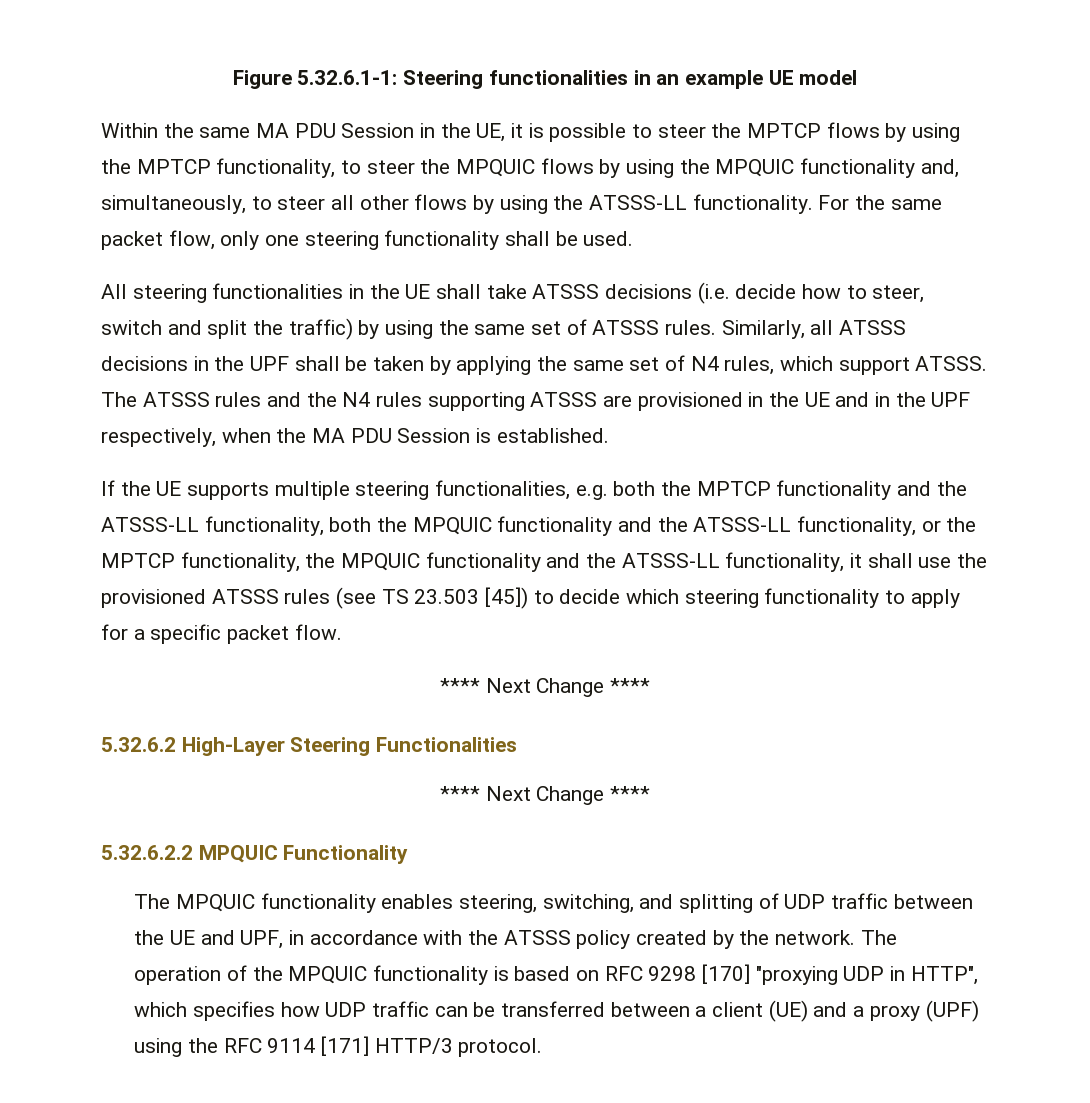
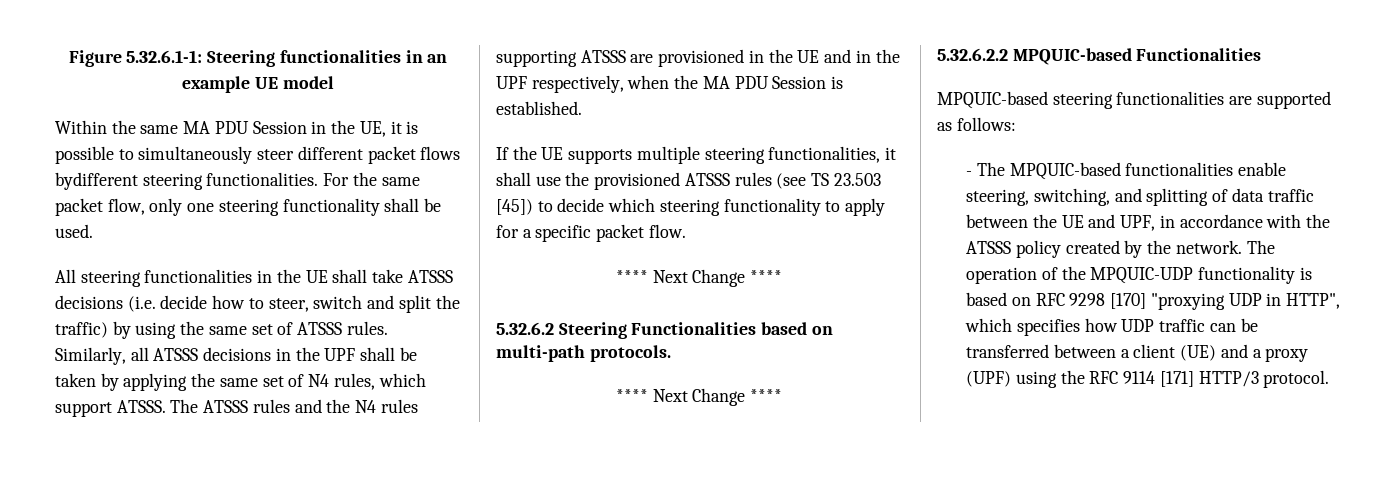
[657,122,961,142] [101,158,959,178] [101,194,813,214] steer the MPTCP flows by using the MPTCP functionality, to steer the MPQUIC flows by using the MPQUIC functionality and, simultaneously, to steer all other flows by using the ATSSS-LL functionality. -> [138,146,461,164] [55,172,319,190] simultaneously steer different packet flows bydifferent steering functionalities.
[575,480,967,500] [101,516,977,536] [101,552,845,572] e.g. both the MPTCP functionality and the ATSSS-LL functionality, both the MPQUIC functionality and the ATSSS-LL functionality, or the MPTCP functionality, the MPQUIC functionality and the ATSSS-LL functionality, -> (881, 154) none
[181,737,285,756] High-Layer -> (554, 328) none
(518, 744) none -> [761,322,833,335] [496,345,671,362] based on multi-path protocols.
[198,845,409,864] [134,893,454,913] MPQUIC Functionality // The MPQUIC functionality enables -> [1012,48,1262,65] [937,91,1331,109] [937,117,1016,131] [966,162,1287,180] MPQUIC-based Functionalities // MPQUIC-based steering functionalities are supported as follows: // - The MPQUIC-based functionalities enable
[784,894,826,909] UDP -> [1231,188,1264,202] data
[288,966,368,984] MPQUIC -> [1090,267,1194,284] MPQUIC-UDP

